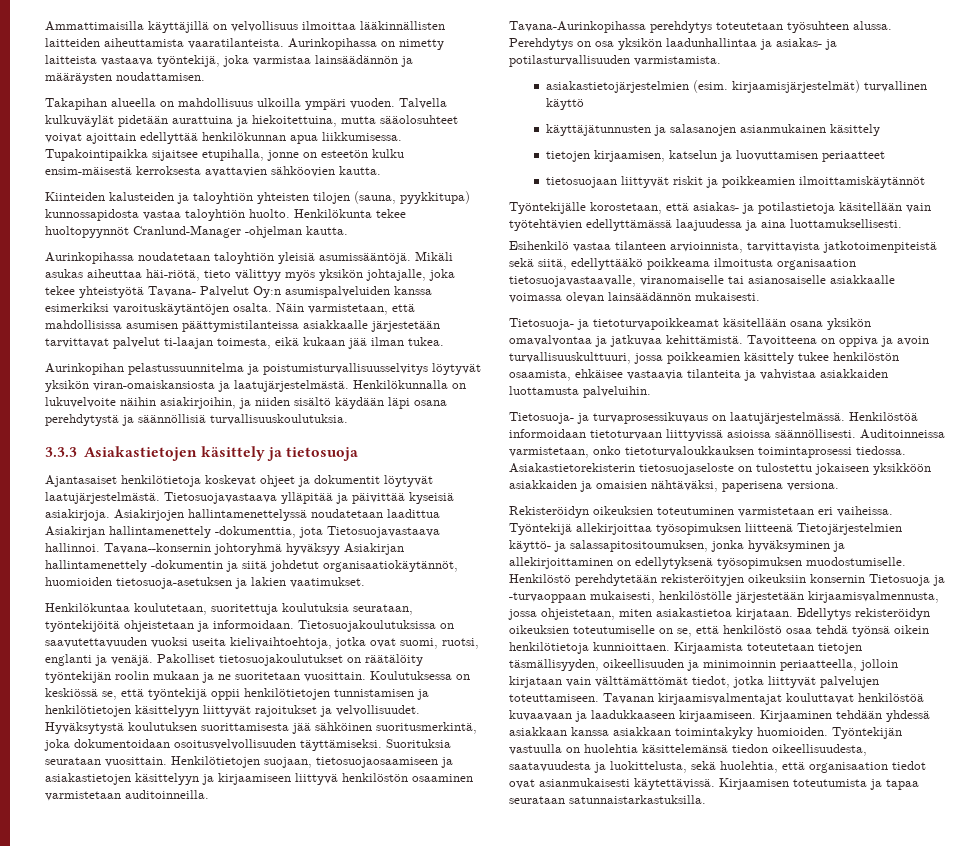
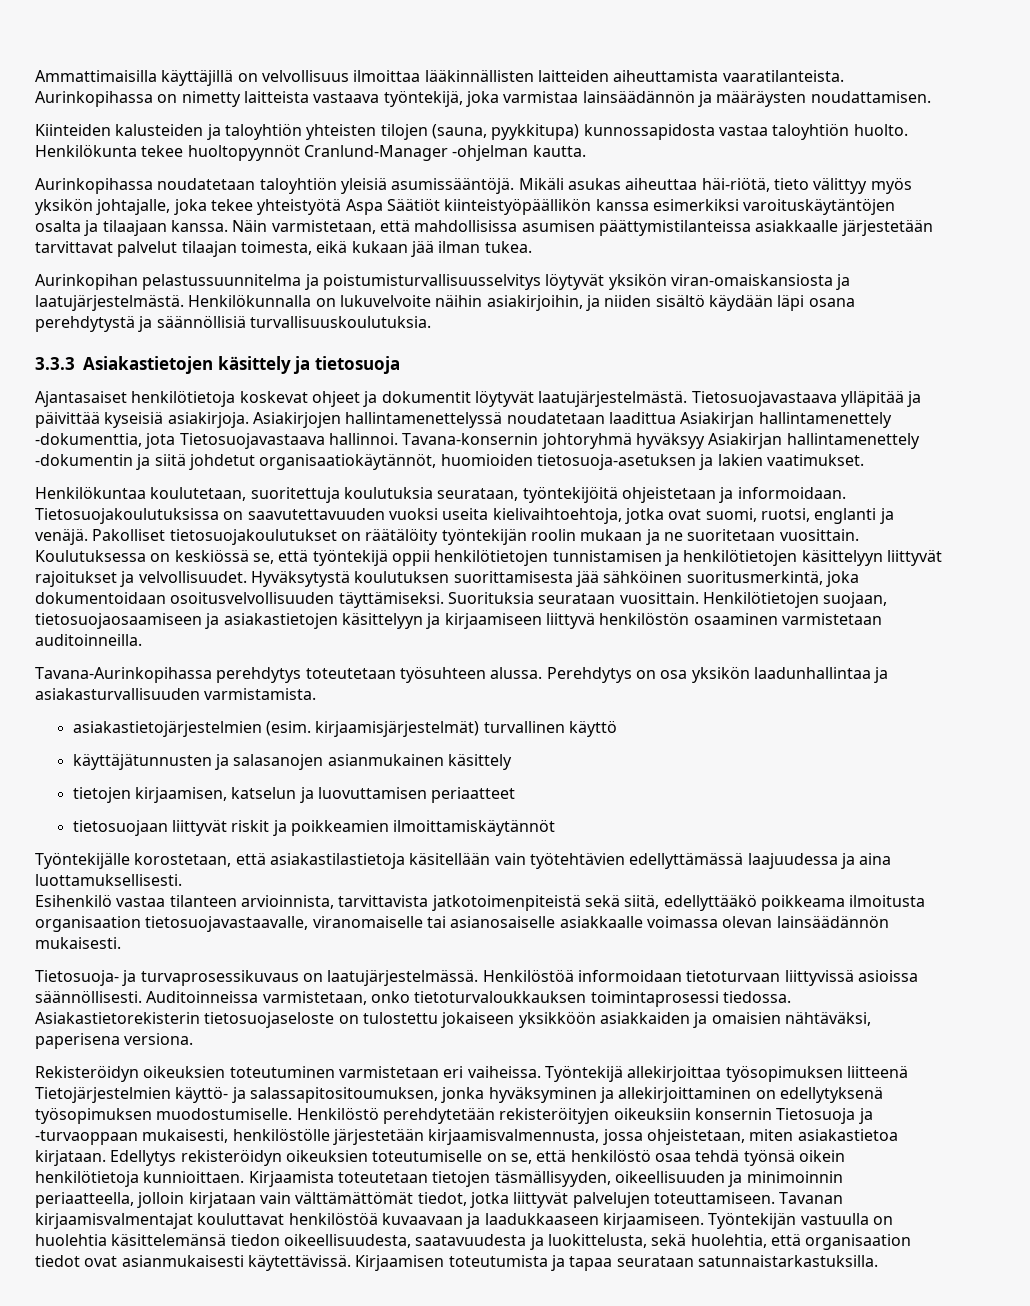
[45,98,447,110] [45,115,458,127] [45,132,402,144] [45,149,404,161] [45,166,381,177] // Takapihan alueella on mahdollisuus ulkoilla ympäri vuoden. Talvella kulkuväylät pidetään aurattuina ja hiekoitettuina, mutta sääolosuhteet voivat ajoittain edellyttää henkilökunnan apua liikkumisessa. Tupakointipaikka sijaitsee etupihalla, jonne on esteetön kulku ensim-mäisestä kerroksesta avattavien sähköovien kautta. -> (931, 97) none
[148,286,432,298] [45,303,272,315] Tavana- Palvelut Oy:n asumispalveluiden kanssa esimerkiksi varoituskäytäntöjen osalta. -> [345,198,896,215] [35,220,228,236] Aspa Säätiöt kiinteistyöpäällikön kanssa esimerkiksi varoituskäytäntöjen osalta ja tilaajaan kanssa.
[164,337,213,349] ti-laajan -> [181,241,237,257] tilaajan
[104,543,211,554] Tavana--konsernin -> [402,433,539,445] Tavana-konsernin
[776,38,837,50] [509,55,630,67] asiakas- ja potilasturvallisuuden -> [35,688,200,700] asiakasturvallisuuden
[693,202,835,214] asiakas- ja potilastietoja -> [269,853,405,869] asiakastilastietoja
[509,318,871,330] [509,335,929,347] [509,352,899,364] [509,369,888,381] [509,386,651,398] // Tietosuoja- ja tietoturvapoikkeamat käsitellään osana yksikön omavalvontaa ja jatkuvaa kehittämistä. Tavoitteena on oppiva ja avoin turvallisuuskulttuuri, jossa poikkeamien käsittely tukee henkilöstön osaamista, ehkäisee vastaavia tilanteita ja vahvistaa asiakkaiden luottamusta palveluihin. -> (121, 943) none
[760,710,930,722] [509,727,828,739] Kirjaaminen tehdään yhdessä asiakkaan kanssa asiakkaan toimintakyky huomioiden. -> (704, 1221) none

